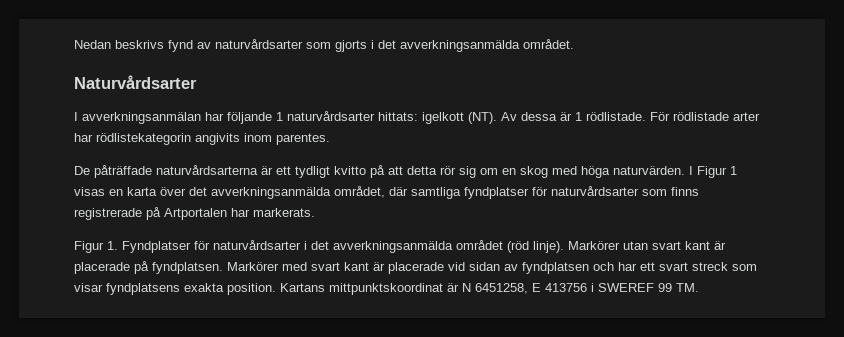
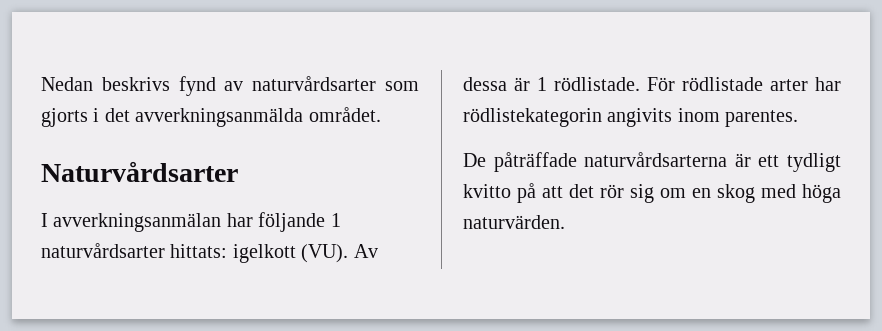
[468,112,497,124] (NT). -> [301,244,349,263] (VU).
[407,166,437,175] detta -> [569,184,594,198] det
[689,166,737,178] [74,186,699,199] [74,207,315,220] [74,240,726,253] [74,261,757,274] [74,283,699,295] I Figur 1 visas en karta över det avverkningsanmälda området, där samtliga fyndplatser för naturvårdsarter som finns registrerade på Artportalen har markerats. // Figur 1. Fyndplatser för naturvårdsarter i det avverkningsanmälda området (röd linje). Markörer utan svart kant är placerade på fyndplatsen. Markörer med svart kant är placerade vid sidan av fyndplatsen och har ett svart streck som visar fyndplatsens exakta position. Kartans mittpunktskoordinat är N 6451258, E 413756 i SWEREF 99 TM. -> (565, 222) none

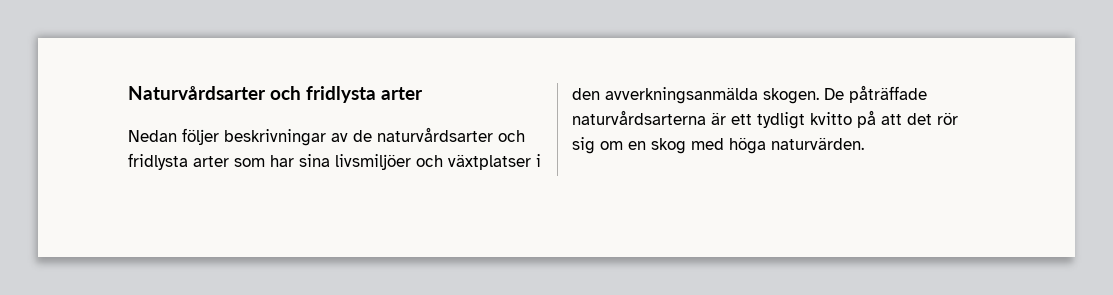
[41,76,420,96] [41,107,381,127] [41,161,238,182] [41,212,341,232] [41,243,378,263] [463,77,841,91] [463,108,799,127] Nedan beskrivs fynd av naturvårdsarter som gjorts i det avverkningsanmälda området. // Naturvårdsarter // I avverkningsanmälan har följande 1 naturvårdsarter hittats: igelkott (VU). Av dessa är 1 rödlistade. För rödlistade arter har rödlistekategorin angivits inom parentes. // -> [128,86,423,103] [128,127,525,146] [128,153,541,170] [572,87,819,104] Naturvårdsarter och fridlysta arter // Nedan följer beskrivningar av de naturvårdsarter och fridlysta arter som har sina livsmiljöer och växtplatser i den avverkningsanmälda skogen.

